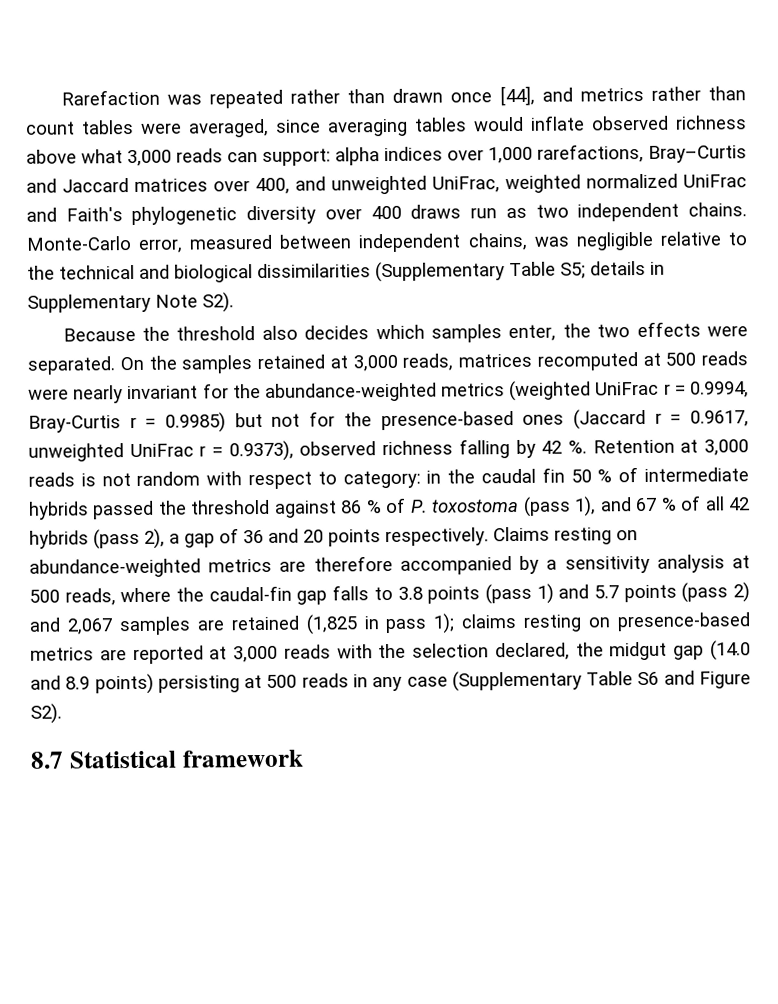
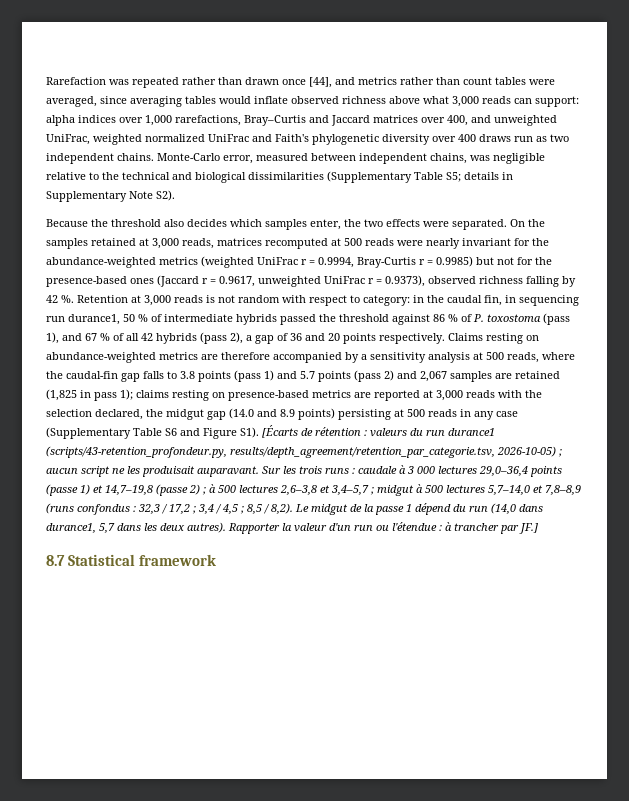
[541,467,565,483] fin -> [484,295,579,306] [46,314,120,325] fin, in sequencing run durance1,
[30,703,62,724] S2). -> [240,425,495,438] [46,446,562,458] [46,465,562,477] [46,484,581,496] [46,503,543,515] [46,522,538,534] S1). [Écarts de rétention : valeurs du run durance1 (scripts/43-retention_profondeur.py, results/depth_agreement/retention_par_categorie.tsv, 2026-10-05) ; aucun script ne les produisait auparavant. Sur les trois runs : caudale à 3 000 lectures 29,0–36,4 points (passe 1) et 14,7–19,8 (passe 2) ; à 500 lectures 2,6–3,8 et 3,4–5,7 ; midgut à 500 lectures 5,7–14,0 et 7,8–8,9 (runs confondus : 32,3 / 17,2 ; 3,4 / 4,5 ; 8,5 / 8,2). Le midgut de la passe 1 dépend du run (14,0 dans durance1, 5,7 dans les deux autres). Rapporter la valeur d'un run ou l'étendue : à trancher par JF.]

